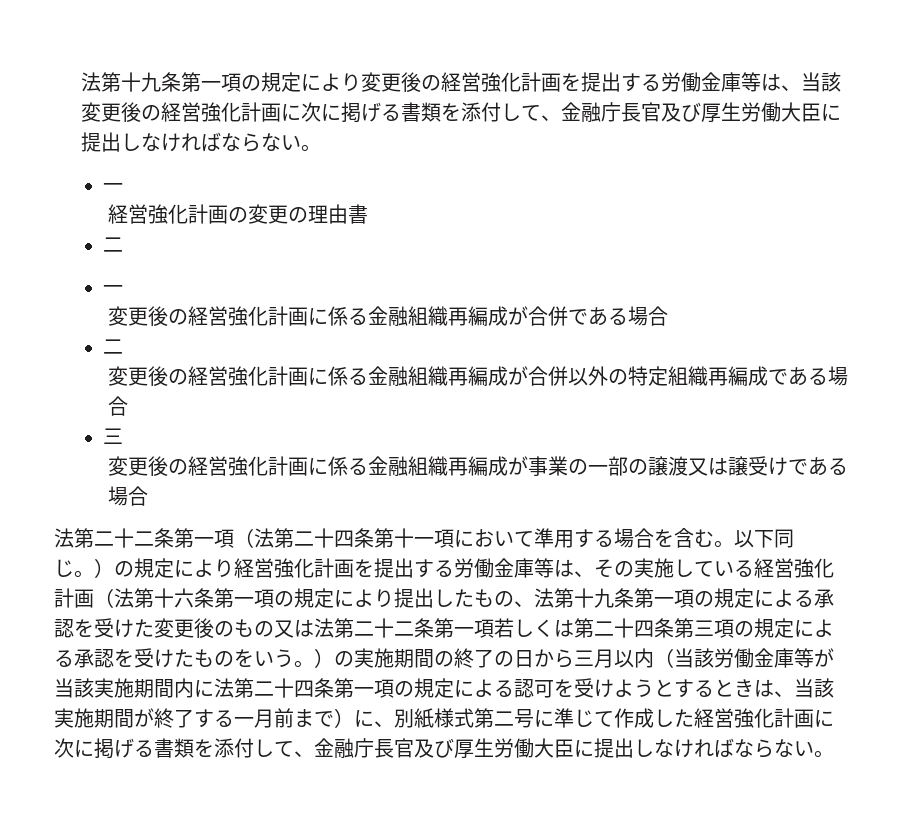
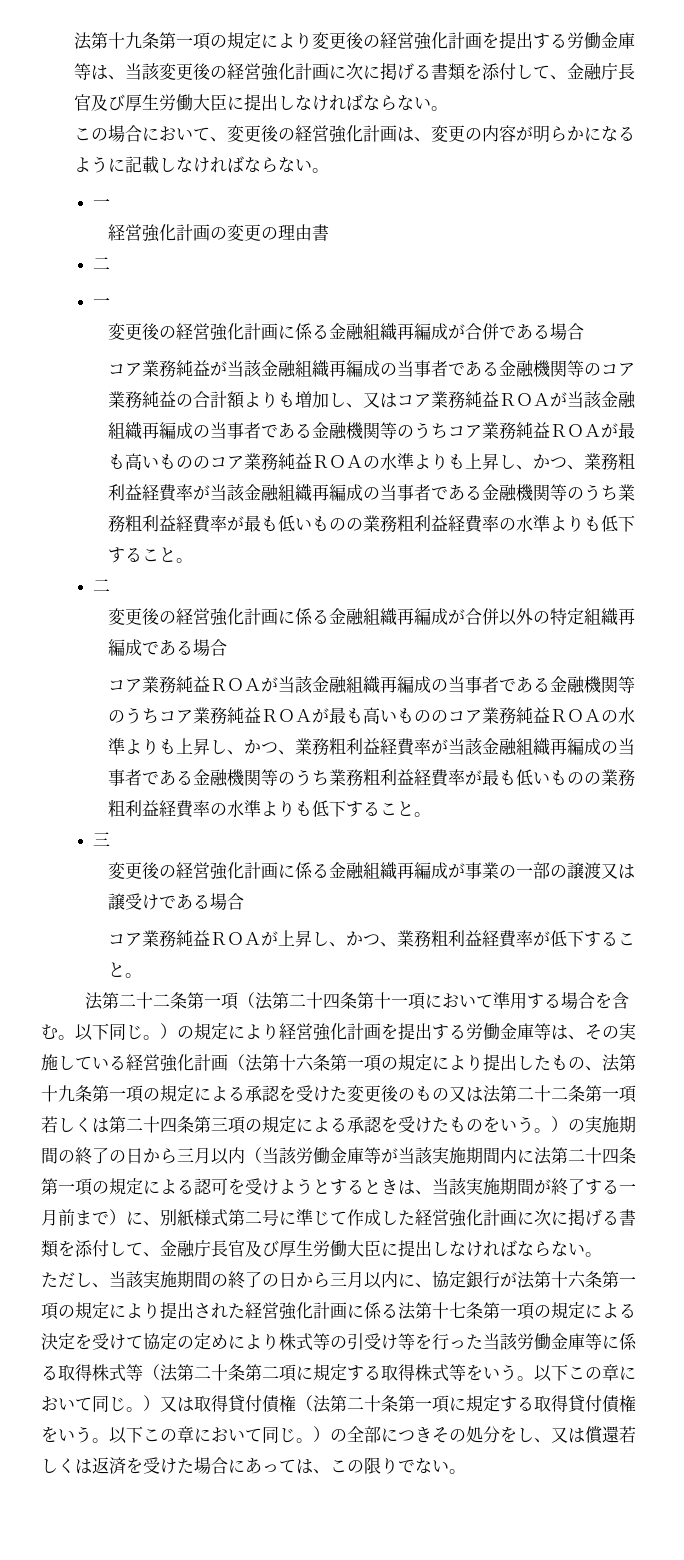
(321, 148) none -> [74,125,636,143] [74,156,330,174] // この場合において、変更後の経営強化計画は、変更の内容が明らかになるように記載しなければならない。
(668, 316) none -> [107,360,635,378] [107,391,636,409] [107,422,635,440] [107,452,635,470] [107,484,635,502] [107,514,635,533] [107,547,193,563] // コア業務純益が当該金融組織再編成の当事者である金融機関等のコア業務純益の合計額よりも増加し、又はコア業務純益ＲＯＡが当該金融組織再編成の当事者である金融機関等のうちコア業務純益ＲＯＡが最も高いもののコア業務純益ＲＯＡの水準よりも上昇し、かつ、業務粗利益経費率が当該金融組織再編成の当事者である金融機関等のうち業務粗利益経費率が最も低いものの業務粗利益経費率の水準よりも低下すること。
(128, 406) none -> [107,676,635,694] [107,707,635,724] [107,737,635,756] [107,768,635,787] [107,799,431,818] // コア業務純益ＲＯＡが当該金融組織再編成の当事者である金融機関等のうちコア業務純益ＲＯＡが最も高いもののコア業務純益ＲＯＡの水準よりも上昇し、かつ、業務粗利益経費率が当該金融組織再編成の当事者である金融機関等のうち業務粗利益経費率が最も低いものの業務粗利益経費率の水準よりも低下すること。
(148, 496) none -> [107,929,635,948] [107,962,142,978] // コア業務純益ＲＯＡが上昇し、かつ、業務粗利益経費率が低下すること。
(834, 754) none -> [41,1271,636,1289] [41,1302,636,1320] [41,1333,637,1351] [41,1364,636,1382] [41,1395,636,1413] [41,1426,636,1444] [41,1457,466,1474] // ただし、当該実施期間の終了の日から三月以内に、協定銀行が法第十六条第一項の規定により提出された経営強化計画に係る法第十七条第一項の規定による決定を受けて協定の定めにより株式等の引受け等を行った当該労働金庫等に係る取得株式等（法第二十条第二項に規定する取得株式等をいう。以下この章において同じ。）又は取得貸付債権（法第二十条第一項に規定する取得貸付債権をいう。以下この章において同じ。）の全部につきその処分をし、又は償還若しくは返済を受けた場合にあっては、この限りでない。

